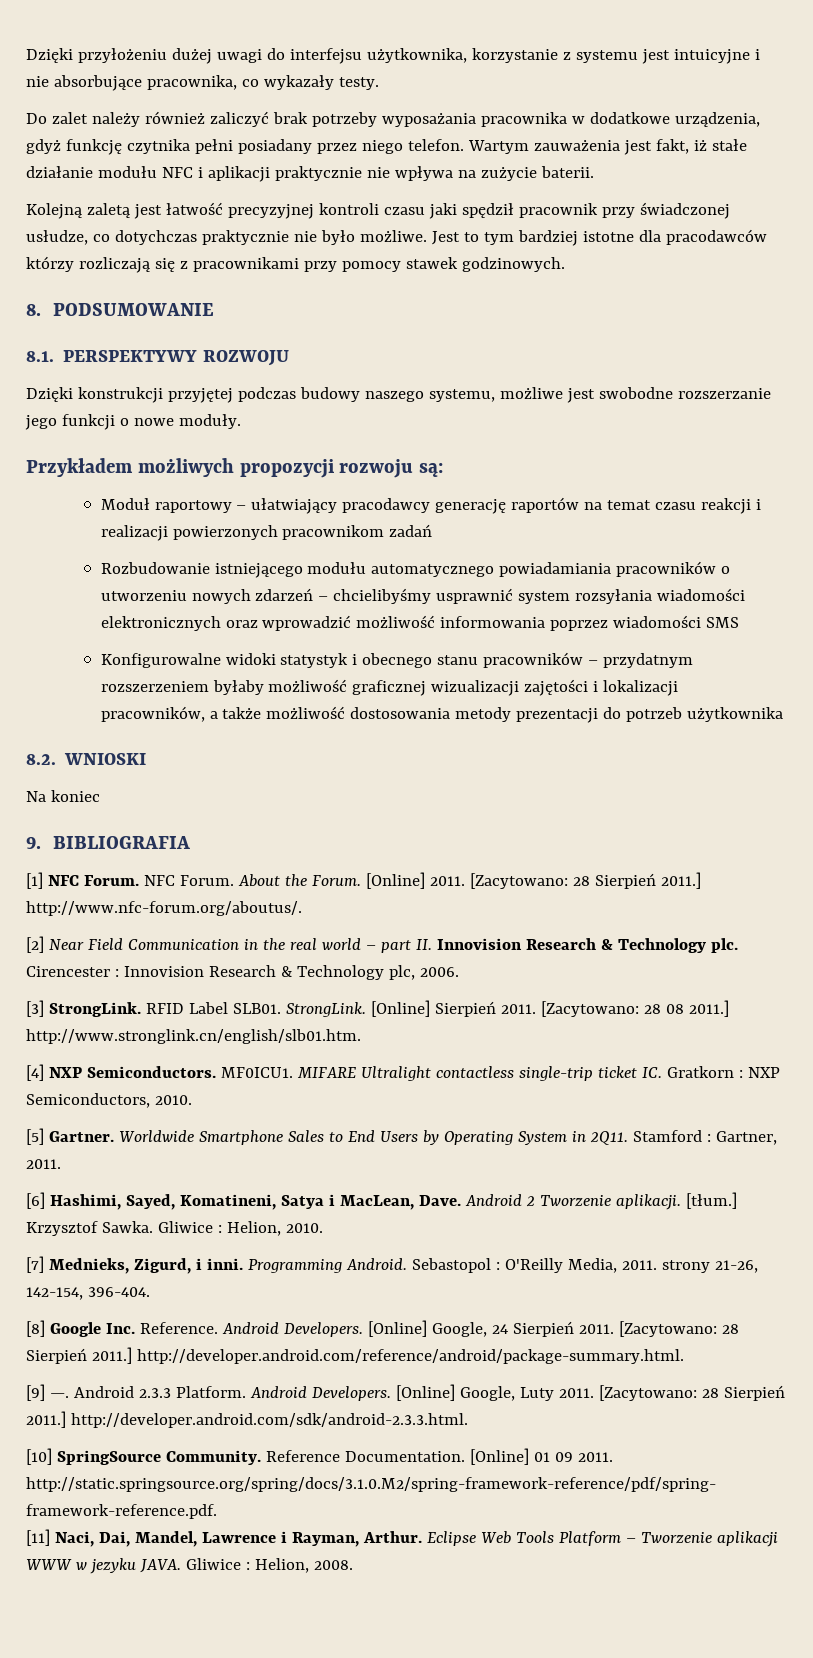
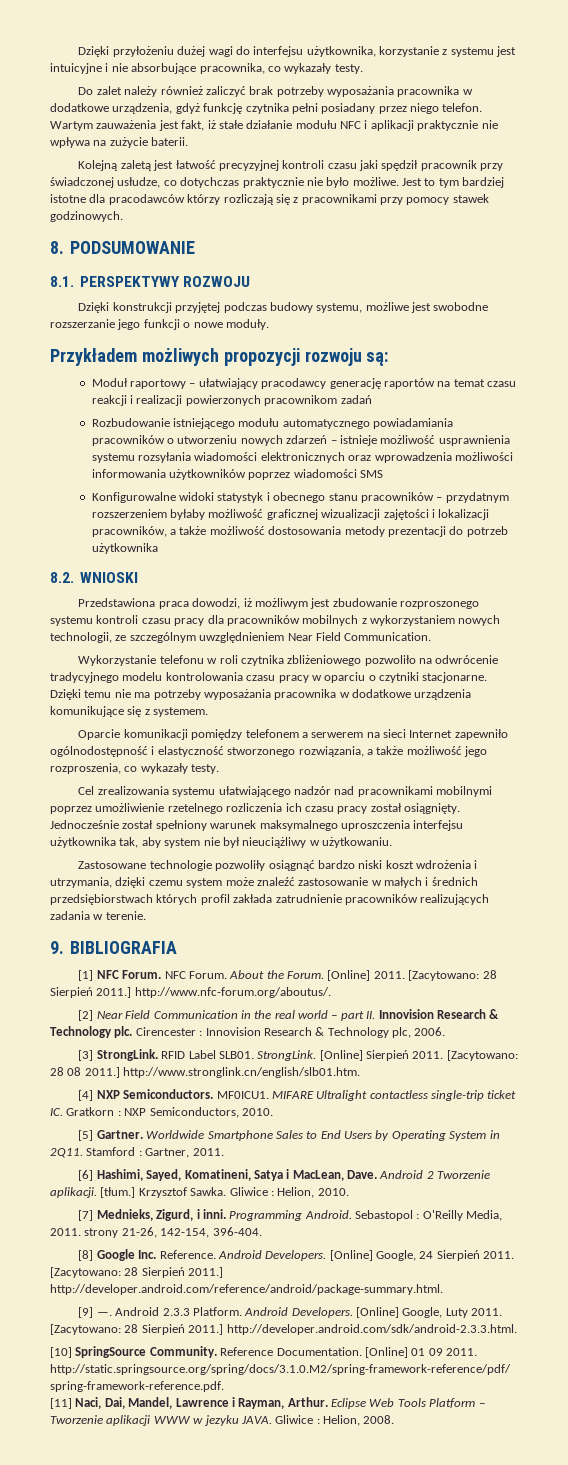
[216,49,262,63] uwagi -> [208,46,233,57] wagi
[364,391,424,402] naszego -> (313, 307) none
[333,588,746,604] [100,615,546,631] chcielibyśmy usprawnić system rozsyłania wiadomości elektronicznych oraz wprowadzić możliwość informowania -> [339,435,510,446] [91,452,513,463] [91,469,246,480] istnieje możliwość usprawnienia systemu rozsyłania wiadomości elektronicznych oraz wprowadzenia możliwości informowania użytkowników
[26,790,100,802] Na koniec -> [78,598,480,609] [50,615,501,626] [50,632,432,643] [78,655,499,666] [50,672,488,683] [50,689,472,700] [50,706,209,717] [78,729,508,740] [50,746,487,757] [50,763,220,774] [78,786,493,797] [50,803,460,814] [50,820,464,831] [50,837,392,848] [78,860,478,871] [50,877,478,888] [50,894,490,905] [50,911,146,920] Przedstawiona praca dowodzi, iż możliwym jest zbudowanie rozproszonego systemu kontroli czasu pracy dla pracowników mobilnych z wykorzystaniem nowych technologii, ze szczególnym uwzględnieniem Near Field Communication. // Wykorzystanie telefonu w roli czytnika zbliżeniowego pozwoliło na odwrócenie tradycyjnego modelu kontrolowania czasu pracy w oparciu o czytniki stacjonarne. Dzięki temu nie ma potrzeby wyposażania pracownika w dodatkowe urządzenia komunikujące się z systemem. // Oparcie komunikacji pomiędzy telefonem a serwerem na sieci Internet zapewniło ogólnodostępność i elastyczność stworzonego rozwiązania, a także możliwość jego rozproszenia, co wykazały testy. // Cel zrealizowania systemu ułatwiającego nadzór nad pracownikami mobilnymi poprzez umożliwienie rzetelnego rozliczenia ich czasu pracy został osiągnięty. Jednocześnie został spełniony warunek maksymalnego uproszczenia interfejsu użytkownika tak, aby system nie był nieuciążliwy w użytkowaniu. // Zastosowane technologie pozwoliły osiągnąć bardzo niski koszt wdrożenia i utrzymania, dzięki czemu system może znaleźć zastosowanie w małych i średnich przedsiębiorstwach których profil zakłada zatrudnienie pracowników realizujących zadania w terenie.

